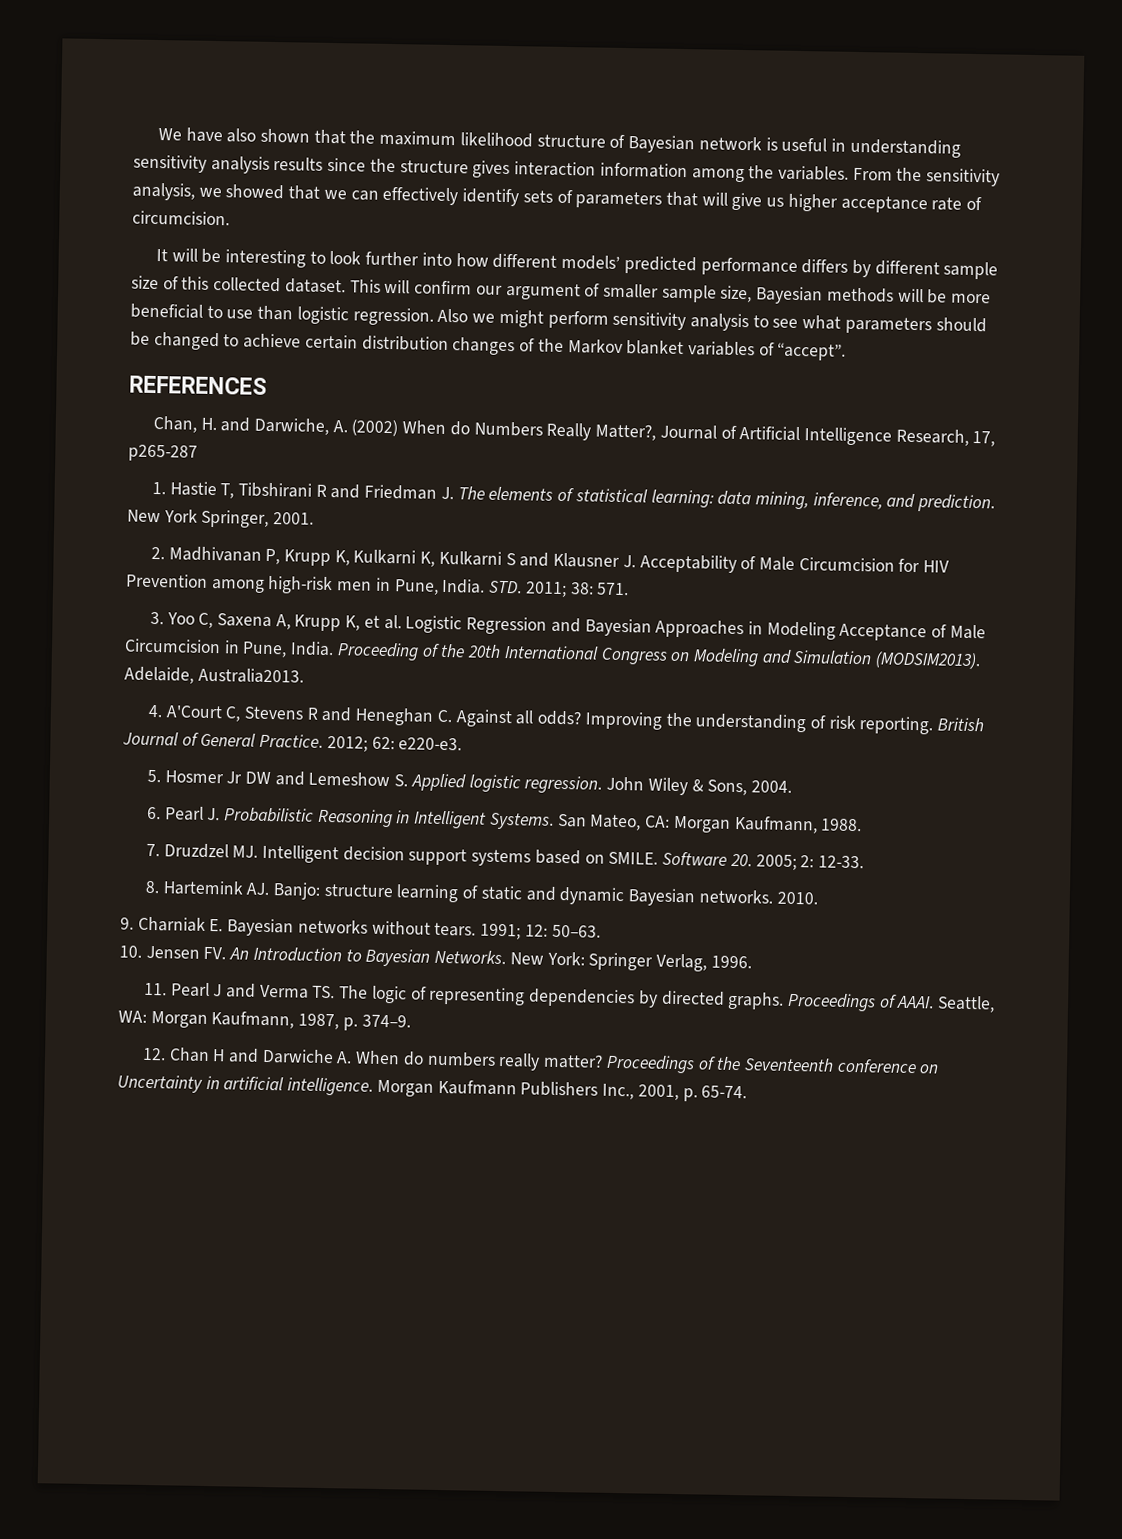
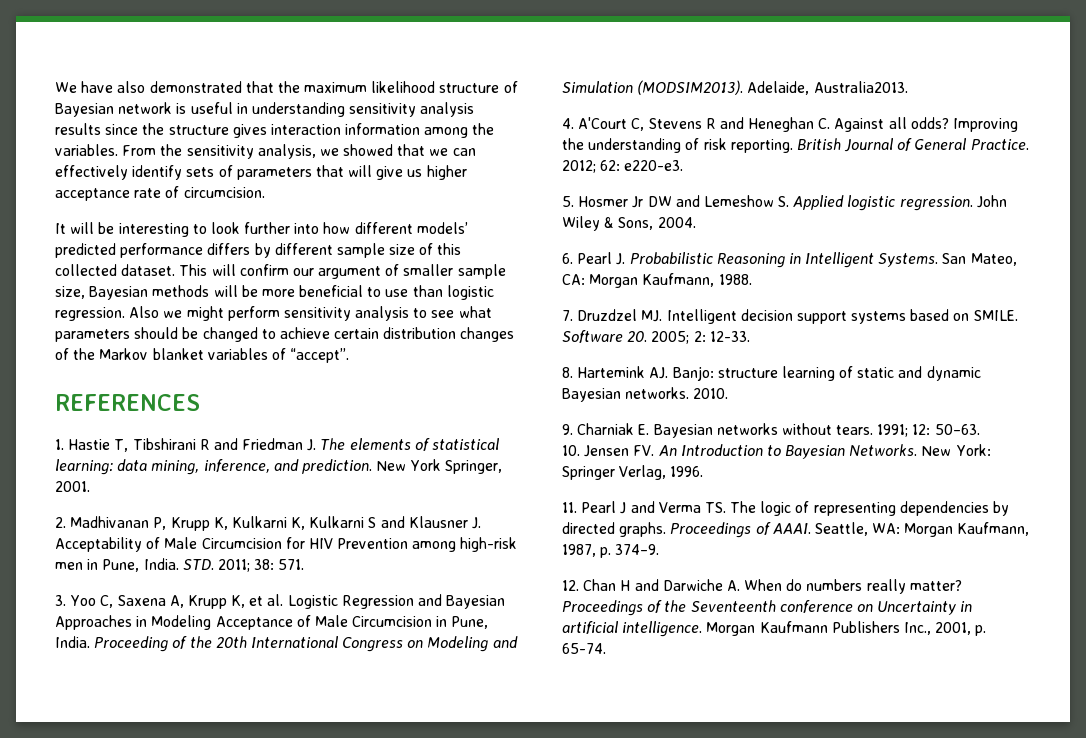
[260,128,311,143] shown -> [149,81,242,93] demonstrated
[152,415,996,447] [128,444,198,462] // Chan, H. and Darwiche, A. (2002) When do Numbers Really Matter?, Journal of Artificial Intelligence Research, 17, p265-287 -> (200, 402) none

